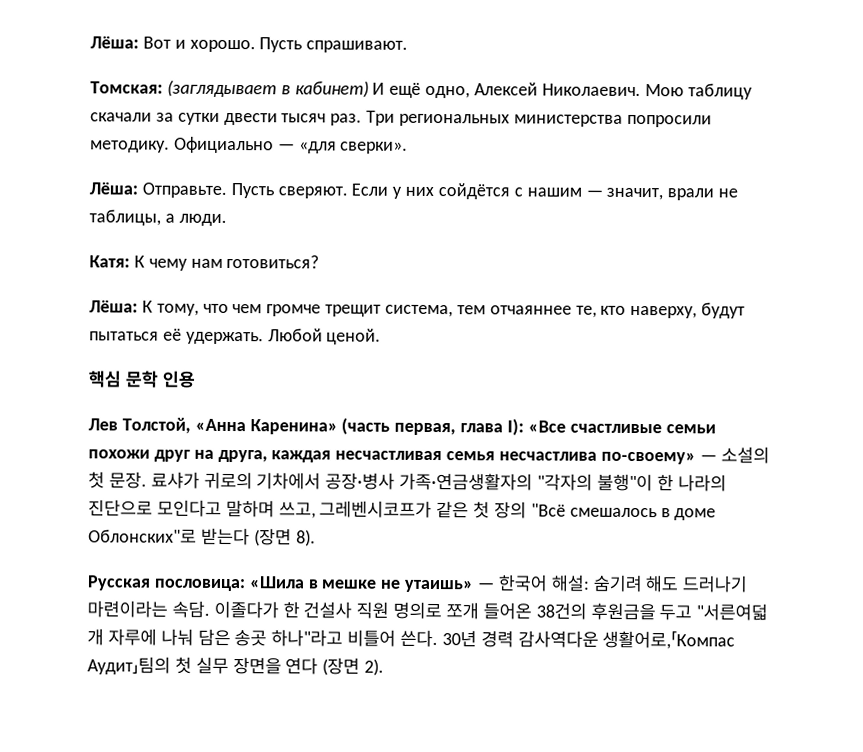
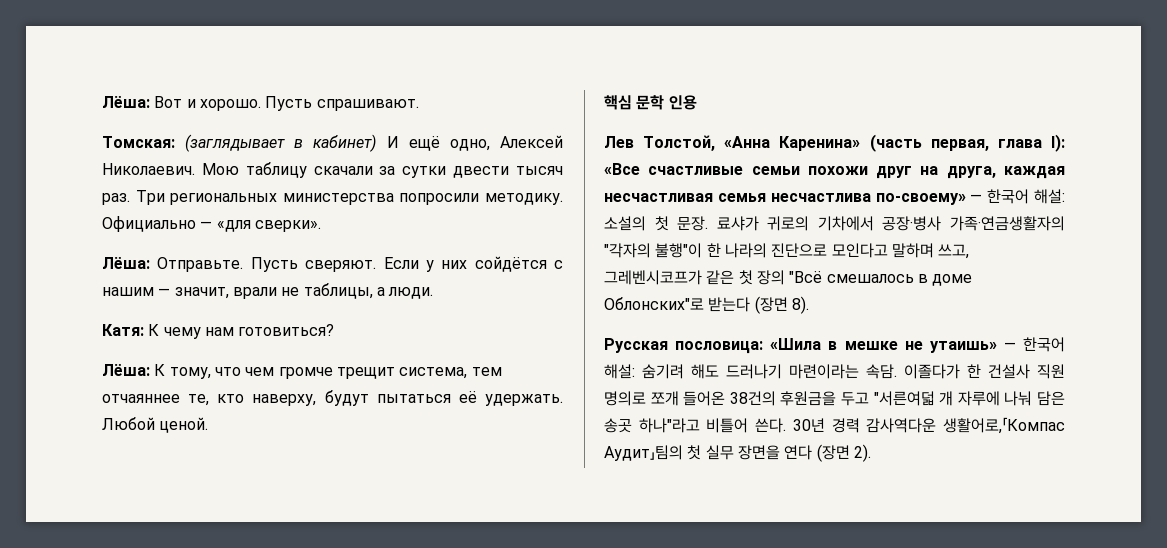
(717, 458) none -> [987,189,1065,204] 한국어 해설:

